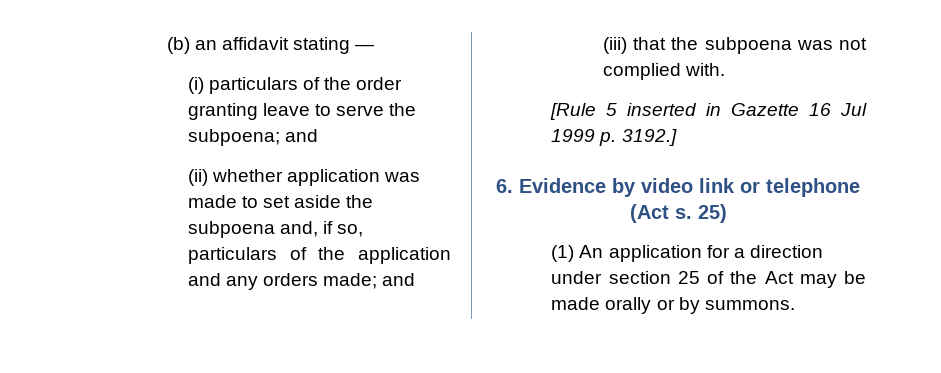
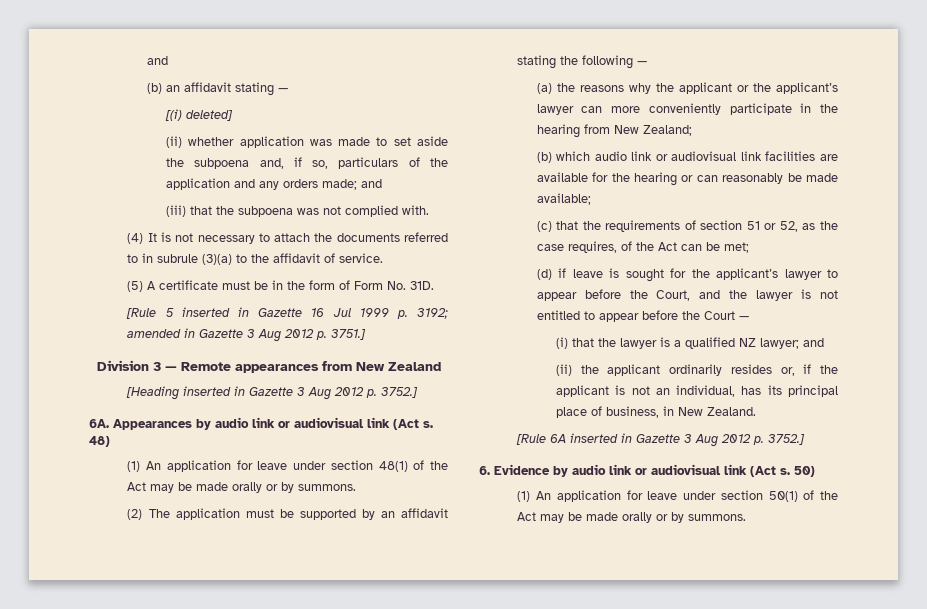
(166, 45) none -> [146,56,168,65] and //
[187,77,403,94] [187,103,417,120] [187,129,318,146] (i) particulars of the order granting leave to serve the subpoena; and -> [164,109,233,121] [(i) deleted]
(725, 69) none -> [127,232,449,244] [127,253,384,265] [127,280,435,292] // (4) It is not necessary to attach the documents referred to in subrule (3)(a) to the affidavit of service. // (5) A certificate must be in the form of Form No. 31D.
[621,129,677,146] [496,178,860,197] [629,204,727,223] [551,245,823,262] [551,271,700,284] 3192.] // 6. Evidence by video link or telephone (Act s. 25) // (1) An application for a direction under section 25 -> [417,308,448,319] [127,328,367,342] [96,360,441,373] [126,386,419,400] [89,417,433,430] [89,436,110,447] [127,460,408,472] 3192; amended in Gazette 3 Aug 2012 p. 3751.] // Division 3 — Remote appearances from New Zealand // [Heading inserted in Gazette 3 Aug 2012 p. 3752.] // 6A. Appearances by audio link or audiovisual link (Act s. 48) // (1) An application for leave under section 48(1)
(795, 305) none -> [127,508,449,520] [517,55,648,69] [536,82,838,94] [536,103,838,115] [536,124,692,138] [536,151,838,163] [536,172,838,186] [536,193,591,205] [536,220,838,232] [536,241,749,253] [536,268,838,282] [536,289,838,301] [536,310,749,322] [555,337,824,349] [555,364,838,376] [555,385,838,397] [555,406,756,418] [516,433,806,447] [479,464,815,477] [517,490,838,502] [517,512,747,523] // (2) The application must be supported by an affidavit stating the following — // (a) the reasons why the applicant or the applicant’s lawyer can more conveniently participate in the hearing from New Zealand; // (b) which audio link or audiovisual link facilities are available for the hearing or can reasonably be made available; // (c) that the requirements of section 51 or 52, as the case requires, of the Act can be met; // (d) if leave is sought for the applicant’s lawyer to appear before the Court, and the lawyer is not entitled to appear before the Court — // (i) that the lawyer is a qualified NZ lawyer; and // (ii) the applicant ordinarily resides or, if the applicant is not an individual, has its principal place of business, in New Zealand. // [Rule 6A inserted in Gazette 3 Aug 2012 p. 3752.] // 6. Evidence by audio link or audiovisual link (Act s. 50) // (1) An application for leave under section 50(1) of the Act may be made orally or by summons.

